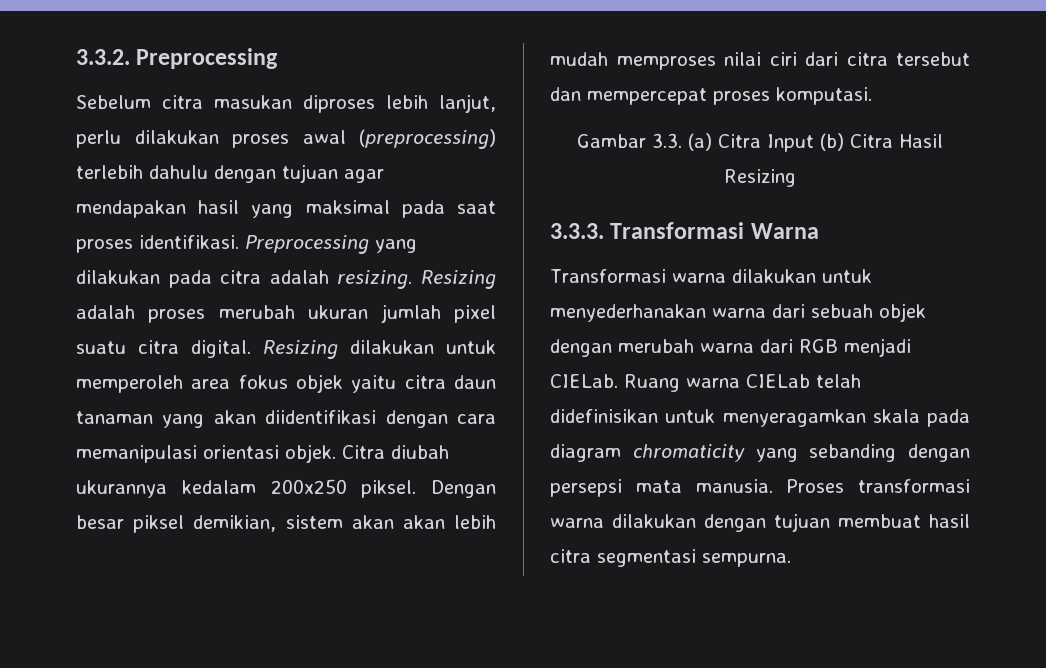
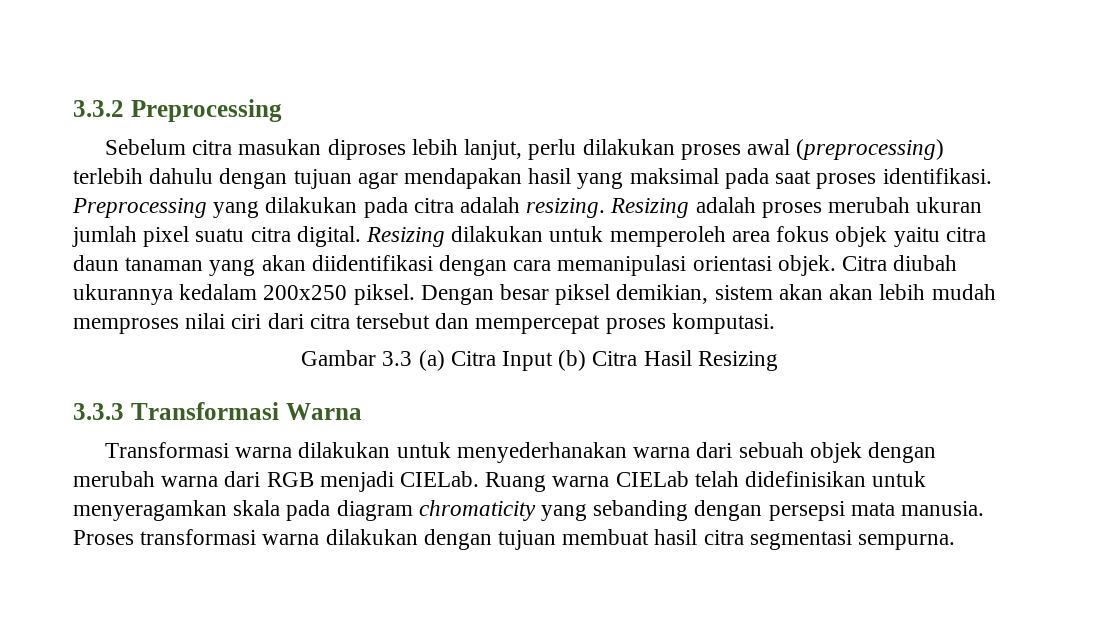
[76,49,130,65] 3.3.2. -> [73,100,124,117] 3.3.2
[652,133,682,148] 3.3. -> [382,351,413,366] 3.3
[550,223,604,239] 3.3.3. -> [73,403,124,420] 3.3.3

